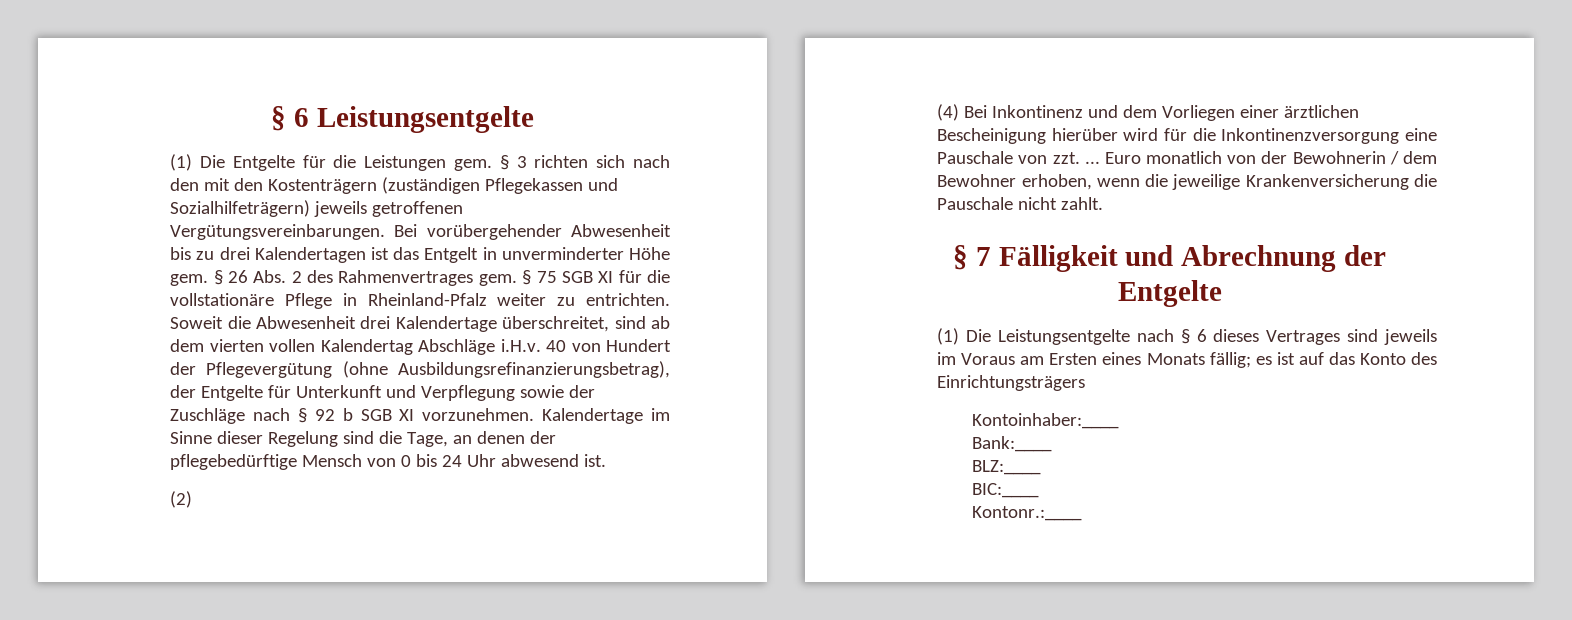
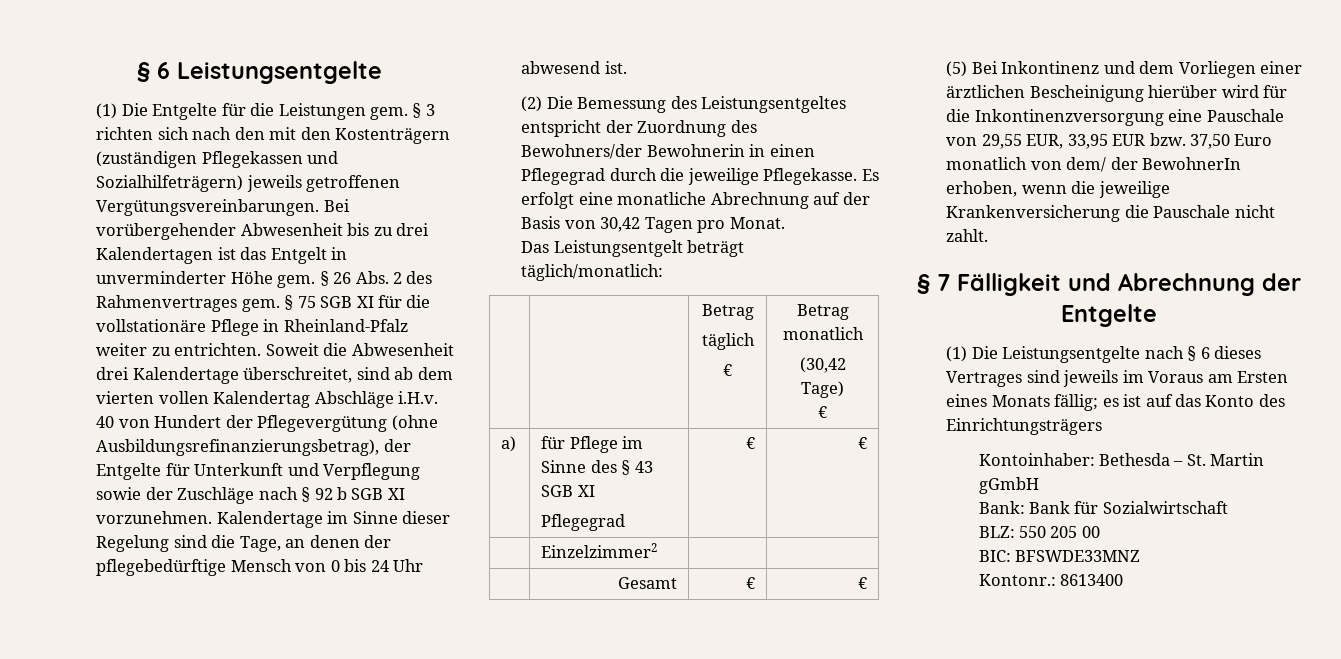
[937,104,960,121] // (4) -> [546,96,847,113] [521,120,757,137] [521,144,815,159] [521,168,879,185] [521,192,870,209] [521,216,785,233] [521,240,745,257] [521,264,664,281] [701,304,754,320] [701,333,755,350] [723,364,732,376] [796,304,849,320] [782,327,864,340] [799,357,846,373] [801,381,844,398] [818,406,827,418] [501,436,517,452] [541,436,644,453] [541,460,653,475] [541,485,595,497] [541,514,626,531] [745,437,755,449] [857,437,867,449] [541,543,658,558] [617,577,677,589] [745,577,755,589] [857,577,867,589] [946,61,968,77] Die Bemessung des Leistungsentgeltes entspricht der Zuordnung des Bewohners/der Bewohnerin in einen Pflegegrad durch die jeweilige Pflegekasse. Es erfolgt eine monatliche Abrechnung auf der Basis von 30,42 Tagen pro Monat. // Das Leistungsentgelt beträgt täglich/monatlich: // | | Betrag // täglich // € | Betrag monatlich // (30,42 Tage) // € // a) | für Pflege im Sinne des § 43 SGB XI // Pflegegrad | € | € // | Einzelzimmer2 | | // | Gesamt | € | € // (5)
[1052,151,1437,165] [937,174,1017,187] zzt. ... Euro monatlich von der Bewohnerin / dem Bewohner -> [981,133,1273,149] [946,157,1242,172] 29,55 EUR, 33,95 EUR bzw. 37,50 Euro monatlich von dem/ der BewohnerIn
[972,413,1120,429] [972,436,1053,452] [972,460,1042,475] [972,483,1040,498] [972,506,1083,521] Kontoinhaber:____ // Bank:____ // BLZ:____ // BIC:____ // Kontonr.:____ -> [978,453,1265,466] [978,477,1039,494] [978,501,1228,514] [978,526,1100,538] [978,550,1141,562] [978,574,1124,586] Kontoinhaber: Bethesda – St. Martin gGmbH // Bank: Bank für Sozialwirtschaft // BLZ: 550 205 00 // BIC: BFSWDE33MNZ // Kontonr.: 8613400

